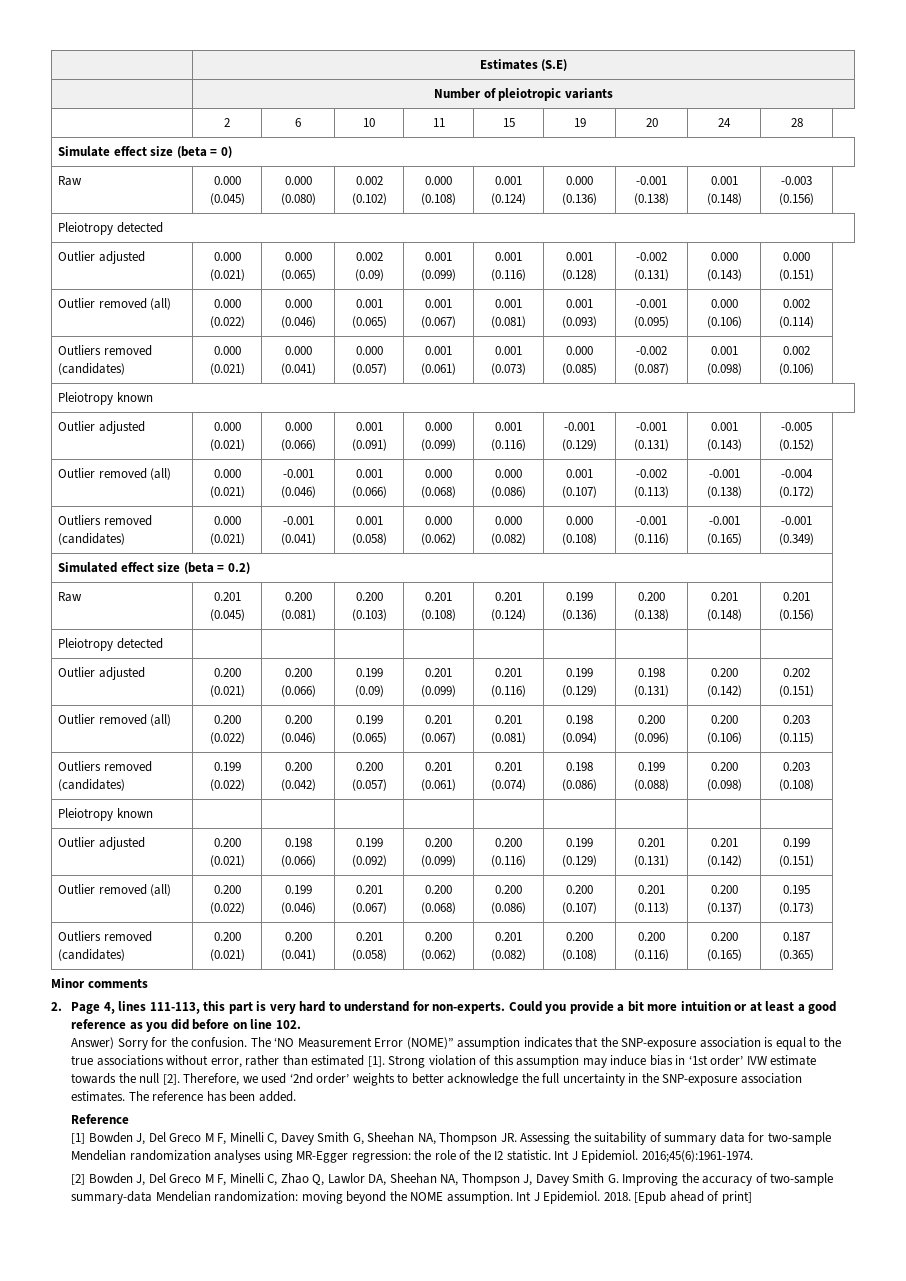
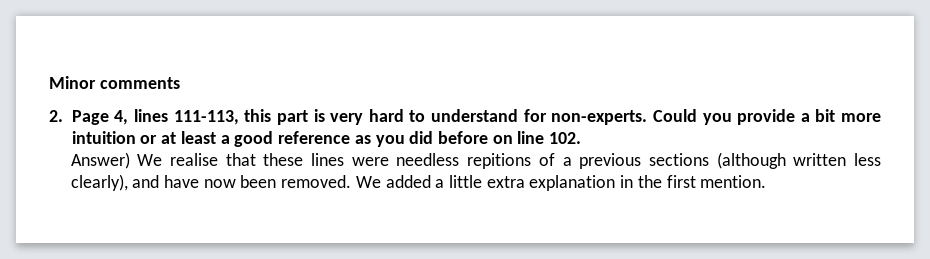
[479,59,568,71] [434,88,613,101] [224,118,230,127] [295,118,301,127] [363,118,375,127] [432,118,445,127] [502,118,515,127] [573,118,586,127] [645,118,658,127] [718,118,731,127] [790,118,803,127] [58,146,232,158] [58,176,83,186] [213,176,241,185] [209,193,245,205] [284,176,312,185] [280,193,316,205] [355,176,383,185] [351,193,387,205] [425,176,452,185] [421,193,456,205] [495,176,522,185] [491,193,526,205] [566,176,593,185] [562,193,597,205] [636,176,667,185] [634,193,669,205] [710,176,738,185] [706,193,742,205] [781,176,812,185] [779,193,814,205] [58,222,163,235] [58,251,145,264] [213,252,241,261] [209,269,245,281] [284,252,312,261] [280,269,316,281] [355,252,383,261] [354,269,384,281] [425,252,452,261] [421,269,456,281] [495,252,522,261] [491,269,526,281] [566,252,593,261] [562,269,597,281] [636,252,667,261] [634,269,669,281] [710,252,738,261] [706,269,742,281] [783,252,810,261] [779,269,814,281] [58,298,172,310] [213,299,241,308] [209,316,245,328] [284,299,312,308] [280,316,316,328] [355,299,383,308] [351,316,387,328] [425,299,452,308] [421,316,456,328] [495,299,522,308] [491,316,526,328] [566,299,593,308] [562,316,597,328] [636,299,667,308] [634,316,669,328] [710,299,738,308] [706,316,742,328] [783,299,810,308] [779,316,814,328] [58,345,152,356] [58,363,126,375] [213,346,241,355] [209,363,245,375] [284,346,312,355] [280,363,316,375] [355,346,383,355] [351,363,387,375] [425,346,452,355] [421,363,456,375] [495,346,522,355] [491,363,526,375] [566,346,593,355] [562,363,597,375] [636,346,667,355] [634,363,669,375] [710,346,738,355] [706,363,742,375] [783,346,810,355] [779,363,814,375] [58,392,153,405] [58,421,145,434] [213,422,241,431] [209,439,245,451] [284,422,312,431] [280,439,316,451] [355,422,383,431] [351,439,387,451] [425,422,452,431] [421,439,456,451] [495,422,522,431] [491,439,526,451] [564,422,595,431] [562,439,597,451] [636,422,667,431] [634,439,669,451] [710,422,738,431] [706,439,742,451] [781,422,812,431] [779,439,814,451] [58,468,172,480] [213,469,241,478] [209,486,245,498] [282,469,314,478] [280,486,316,498] [355,469,383,478] [351,486,387,498] [425,469,452,478] [421,486,456,498] [495,469,522,478] [491,486,526,498] [566,469,593,478] [562,486,597,498] [636,469,667,478] [634,486,669,498] [708,469,740,478] [706,486,742,498] [781,469,813,478] [779,486,814,498] [58,515,152,526] [58,533,126,545] [213,516,241,525] [209,533,245,545] [282,516,314,525] [280,533,316,545] [355,516,383,525] [351,533,387,545] [425,516,452,525] [421,533,456,545] [495,516,522,525] [491,533,526,545] [566,516,593,525] [562,533,597,545] [636,516,667,525] [634,533,669,545] [708,516,740,525] [706,533,742,545] [781,516,812,525] [779,533,814,545] [58,562,250,574] [58,592,83,602] [213,592,241,601] [209,609,245,621] [284,592,312,601] [280,609,316,621] [355,592,383,601] [351,609,387,621] [425,592,452,601] [421,609,456,621] [495,592,522,601] [491,609,526,621] [566,592,593,601] [562,609,597,621] [638,592,665,601] [634,609,669,621] [710,592,738,601] [706,609,742,621] [783,592,810,601] [779,609,814,621] [58,638,163,651] [58,667,145,680] [213,668,241,677] [209,685,245,697] [284,668,312,677] [280,685,316,697] [355,668,383,677] [354,685,384,697] [425,668,452,677] [421,685,456,697] [495,668,522,677] [491,685,526,697] [566,668,593,677] [562,685,597,697] [638,668,665,677] [634,685,669,697] [710,668,738,677] [706,685,742,697] [783,668,810,677] [779,685,814,697] [58,714,172,726] [213,715,241,724] [209,732,245,744] [284,715,312,724] [280,732,316,744] [355,715,383,724] [351,732,387,744] [425,715,452,724] [421,732,456,744] [495,715,522,724] [491,732,526,744] [566,715,593,724] [562,732,597,744] [638,715,665,724] [634,732,669,744] [710,715,738,724] [706,732,742,744] [783,715,810,724] [779,732,814,744] [58,761,152,772] [58,779,126,791] [213,762,241,771] [209,779,245,791] [284,762,312,771] [280,779,316,791] [355,762,383,771] [351,779,387,791] [425,762,452,771] [421,779,456,791] [495,762,522,771] [491,779,526,791] [566,762,593,771] [562,779,597,791] [638,762,665,771] [634,779,669,791] [710,762,738,771] [706,779,742,791] [783,762,810,771] [779,779,814,791] [58,808,153,821] [58,837,145,850] [213,838,241,847] [209,855,245,867] [284,838,312,847] [280,855,316,867] [355,838,383,847] [351,855,387,867] [425,838,452,847] [421,855,456,867] [495,838,522,847] [491,855,526,867] [566,838,593,847] [562,855,597,867] [638,838,665,847] [634,855,669,867] [710,838,738,847] [706,855,742,867] [783,838,810,847] [779,855,814,867] [58,884,172,896] [213,885,241,894] [209,902,245,914] [284,885,312,894] [280,902,316,914] [355,885,383,894] [351,902,387,914] [425,885,452,894] [421,902,456,914] [495,885,522,894] [491,902,526,914] [566,885,593,894] [562,902,597,914] [638,885,665,894] [634,902,669,914] [710,885,738,894] [706,902,742,914] [783,885,810,894] [779,902,814,914] [58,931,152,942] [58,949,126,961] [213,932,241,941] [209,949,245,961] [284,932,312,941] [280,949,316,961] [355,932,383,941] [351,949,387,961] [425,932,452,941] [421,949,456,961] [495,932,522,941] [491,949,526,961] [566,932,593,941] [562,949,597,961] [638,932,665,941] [634,949,669,961] [710,932,738,941] [706,949,742,961] [783,932,810,941] [779,949,814,961] | Estimates (S.E) // | Number of pleiotropic variants // | 2 | 6 | 10 | 11 | 15 | 19 | 20 | 24 | 28 // Simulate effect size (beta = 0) // Raw | 0.000 (0.045) | 0.000 (0.080) | 0.002 (0.102) | 0.000 (0.108) | 0.001 (0.124) | 0.000 (0.136) | -0.001 (0.138) | 0.001 (0.148) | -0.003 (0.156) // Pleiotropy detected // Outlier adjusted | 0.000 (0.021) | 0.000 (0.065) | 0.002 (0.09) | 0.001 (0.099) | 0.001 (0.116) | 0.001 (0.128) | -0.002 (0.131) | 0.000 (0.143) | 0.000 (0.151) // Outlier removed (all) | 0.000 (0.022) | 0.000 (0.046) | 0.001 (0.065) | 0.001 (0.067) | 0.001 (0.081) | 0.001 (0.093) | -0.001 (0.095) | 0.000 (0.106) | 0.002 (0.114) // Outliers removed (candidates) | 0.000 (0.021) | 0.000 (0.041) | 0.000 (0.057) | 0.001 (0.061) | 0.001 (0.073) | 0.000 (0.085) | -0.002 (0.087) | 0.001 (0.098) | 0.002 (0.106) // Pleiotropy known // Outlier adjusted | 0.000 (0.021) | 0.000 (0.066) | 0.001 (0.091) | 0.000 (0.099) | 0.001 (0.116) | -0.001 (0.129) | -0.001 (0.131) | 0.001 (0.143) | -0.005 (0.152) // Outlier removed (all) | 0.000 (0.021) | -0.001 (0.046) | 0.001 (0.066) | 0.000 (0.068) | 0.000 (0.086) | 0.001 (0.107) | -0.002 (0.113) | -0.001 (0.138) | -0.004 (0.172) // Outliers removed (candidates) | 0.000 (0.021) | -0.001 (0.041) | 0.001 (0.058) | 0.000 (0.062) | 0.000 (0.082) | 0.000 (0.108) | -0.001 (0.116) | -0.001 (0.165) | -0.001 (0.349) // Simulated effect size (beta = 0.2) // Raw | 0.201 (0.045) | 0.200 (0.081) | 0.200 (0.103) | 0.201 (0.108) | 0.201 (0.124) | 0.199 (0.136) | 0.200 (0.138) | 0.201 (0.148) | 0.201 (0.156) // Pleiotropy detected | | | | | | | | | // Outlier adjusted | 0.200 (0.021) | 0.200 (0.066) | 0.199 (0.09) | 0.201 (0.099) | 0.201 (0.116) | 0.199 (0.129) | 0.198 (0.131) | 0.200 (0.142) | 0.202 (0.151) // Outlier removed (all) | 0.200 (0.022) | 0.200 (0.046) | 0.199 (0.065) | 0.201 (0.067) | 0.201 (0.081) | 0.198 (0.094) | 0.200 (0.096) | 0.200 (0.106) | 0.203 (0.115) // Outliers removed (candidates) | 0.199 (0.022) | 0.200 (0.042) | 0.200 (0.057) | 0.201 (0.061) | 0.201 (0.074) | 0.198 (0.086) | 0.199 (0.088) | 0.200 (0.098) | 0.203 (0.108) // Pleiotropy known | | | | | | | | | // Outlier adjusted | 0.200 (0.021) | 0.198 (0.066) | 0.199 (0.092) | 0.200 (0.099) | 0.200 (0.116) | 0.199 (0.129) | 0.201 (0.131) | 0.201 (0.142) | 0.199 (0.151) // Outlier removed (all) | 0.200 (0.022) | 0.199 (0.046) | 0.201 (0.067) | 0.200 (0.068) | 0.200 (0.086) | 0.200 (0.107) | 0.201 (0.113) | 0.200 (0.137) | 0.195 (0.173) // Outliers removed (candidates) | 0.200 (0.021) | 0.200 (0.041) | 0.201 (0.058) | 0.200 (0.062) | 0.201 (0.082) | 0.200 (0.108) | 0.200 (0.116) | 0.200 (0.165) | 0.187 (0.365) // -> (49, 82) none
[117,1037,841,1050] [71,1055,817,1068] [71,1073,802,1086] [71,1091,296,1102] [71,1114,130,1124] [71,1132,831,1145] [71,1150,753,1163] [71,1173,834,1186] [71,1191,752,1204] Sorry for the confusion. The ‘NO Measurement Error (NOME)” assumption indicates that the SNP-exposure association is equal to the true associations without error, rather than estimated [1]. Strong violation of this assumption may induce bias in ‘1st order’ IVW estimate towards the null [2]. Therefore, we used ‘2nd order’ weights to better acknowledge the full uncertainty in the SNP-exposure association estimates. The reference has been added. // Reference // [1] Bowden J, Del Greco M F, Minelli C, Davey Smith G, Sheehan NA, Thompson JR. Assessing the suitability of summary data for two-sample Mendelian randomization analyses using MR-Egger regression: the role of the I2 statistic. Int J Epidemiol. 2016;45(6):1961-1974. // [2] Bowden J, Del Greco M F, Minelli C, Zhao Q, Lawlor DA, Sheehan NA, Thompson J, Davey Smith G. Improving the accuracy of two-sample summary-data Mendelian randomization: moving beyond the NOME assumption. Int J Epidemiol. 2018. [Epub ahead of print] -> [137,152,881,169] [70,174,767,191] We realise that these lines were needless repitions of a previous sections (although written less clearly), and have now been removed. We added a little extra explanation in the first mention.

